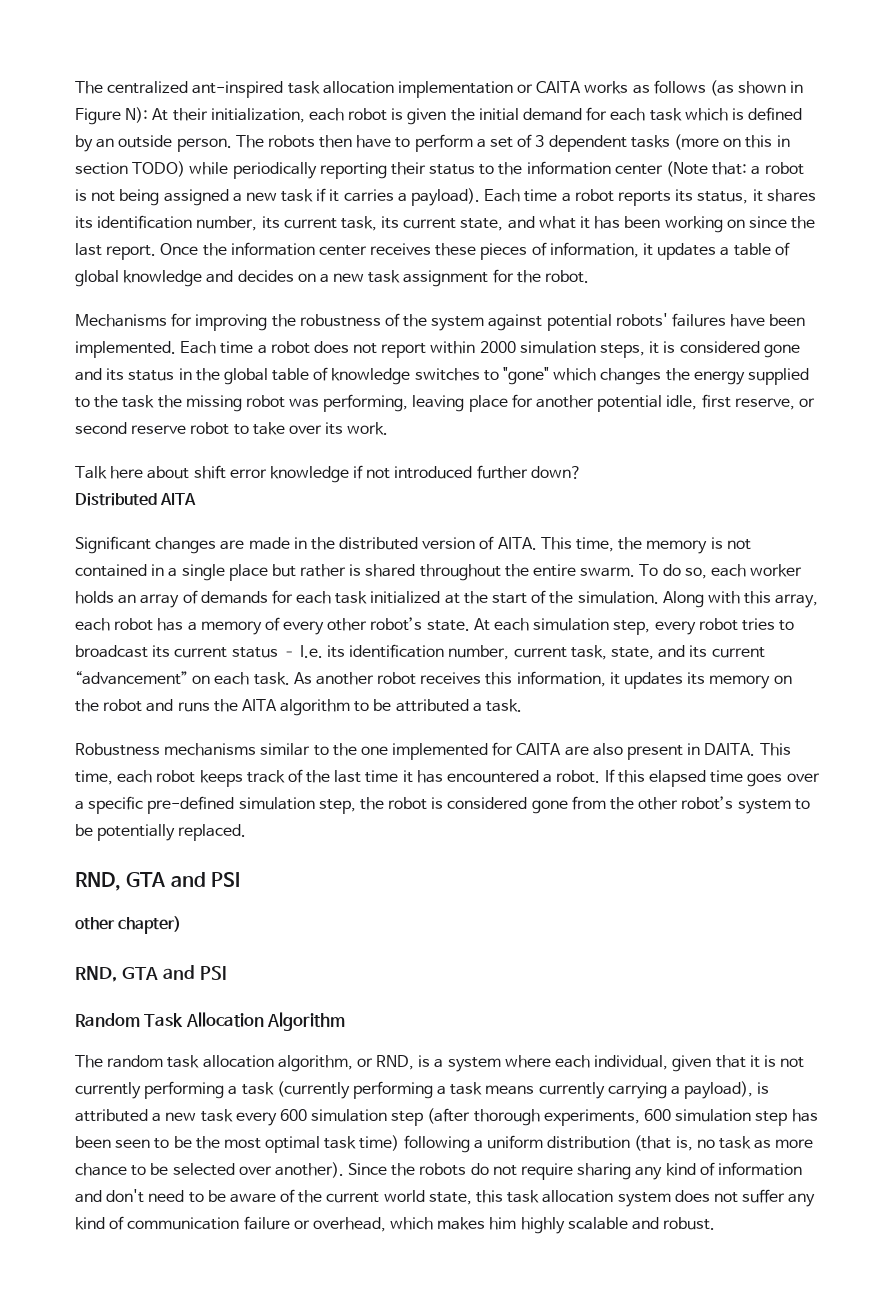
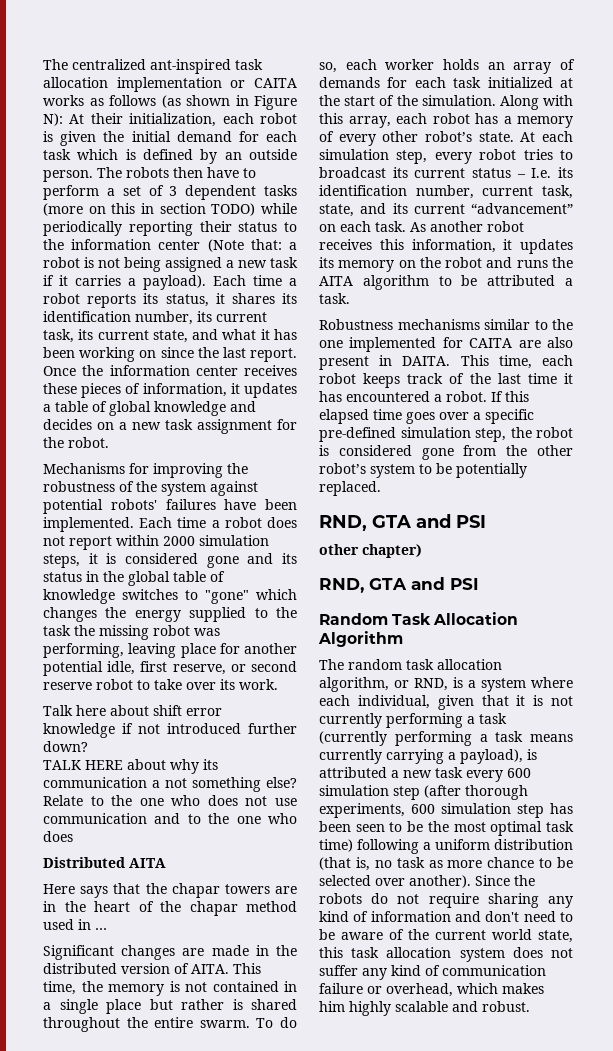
[75,493,197,506] Distributed AITA -> [43,759,218,774] [43,777,297,792] [43,795,297,806] [43,813,297,824] [43,831,73,842] [43,857,166,868] [43,883,297,898] [43,901,297,916] [43,919,107,930] TALK HERE about why its communication a not something else? Relate to the one who does not use communication and to the one who does // Distributed AITA // Here says that the chapar towers are in the heart of the chapar method used in …

